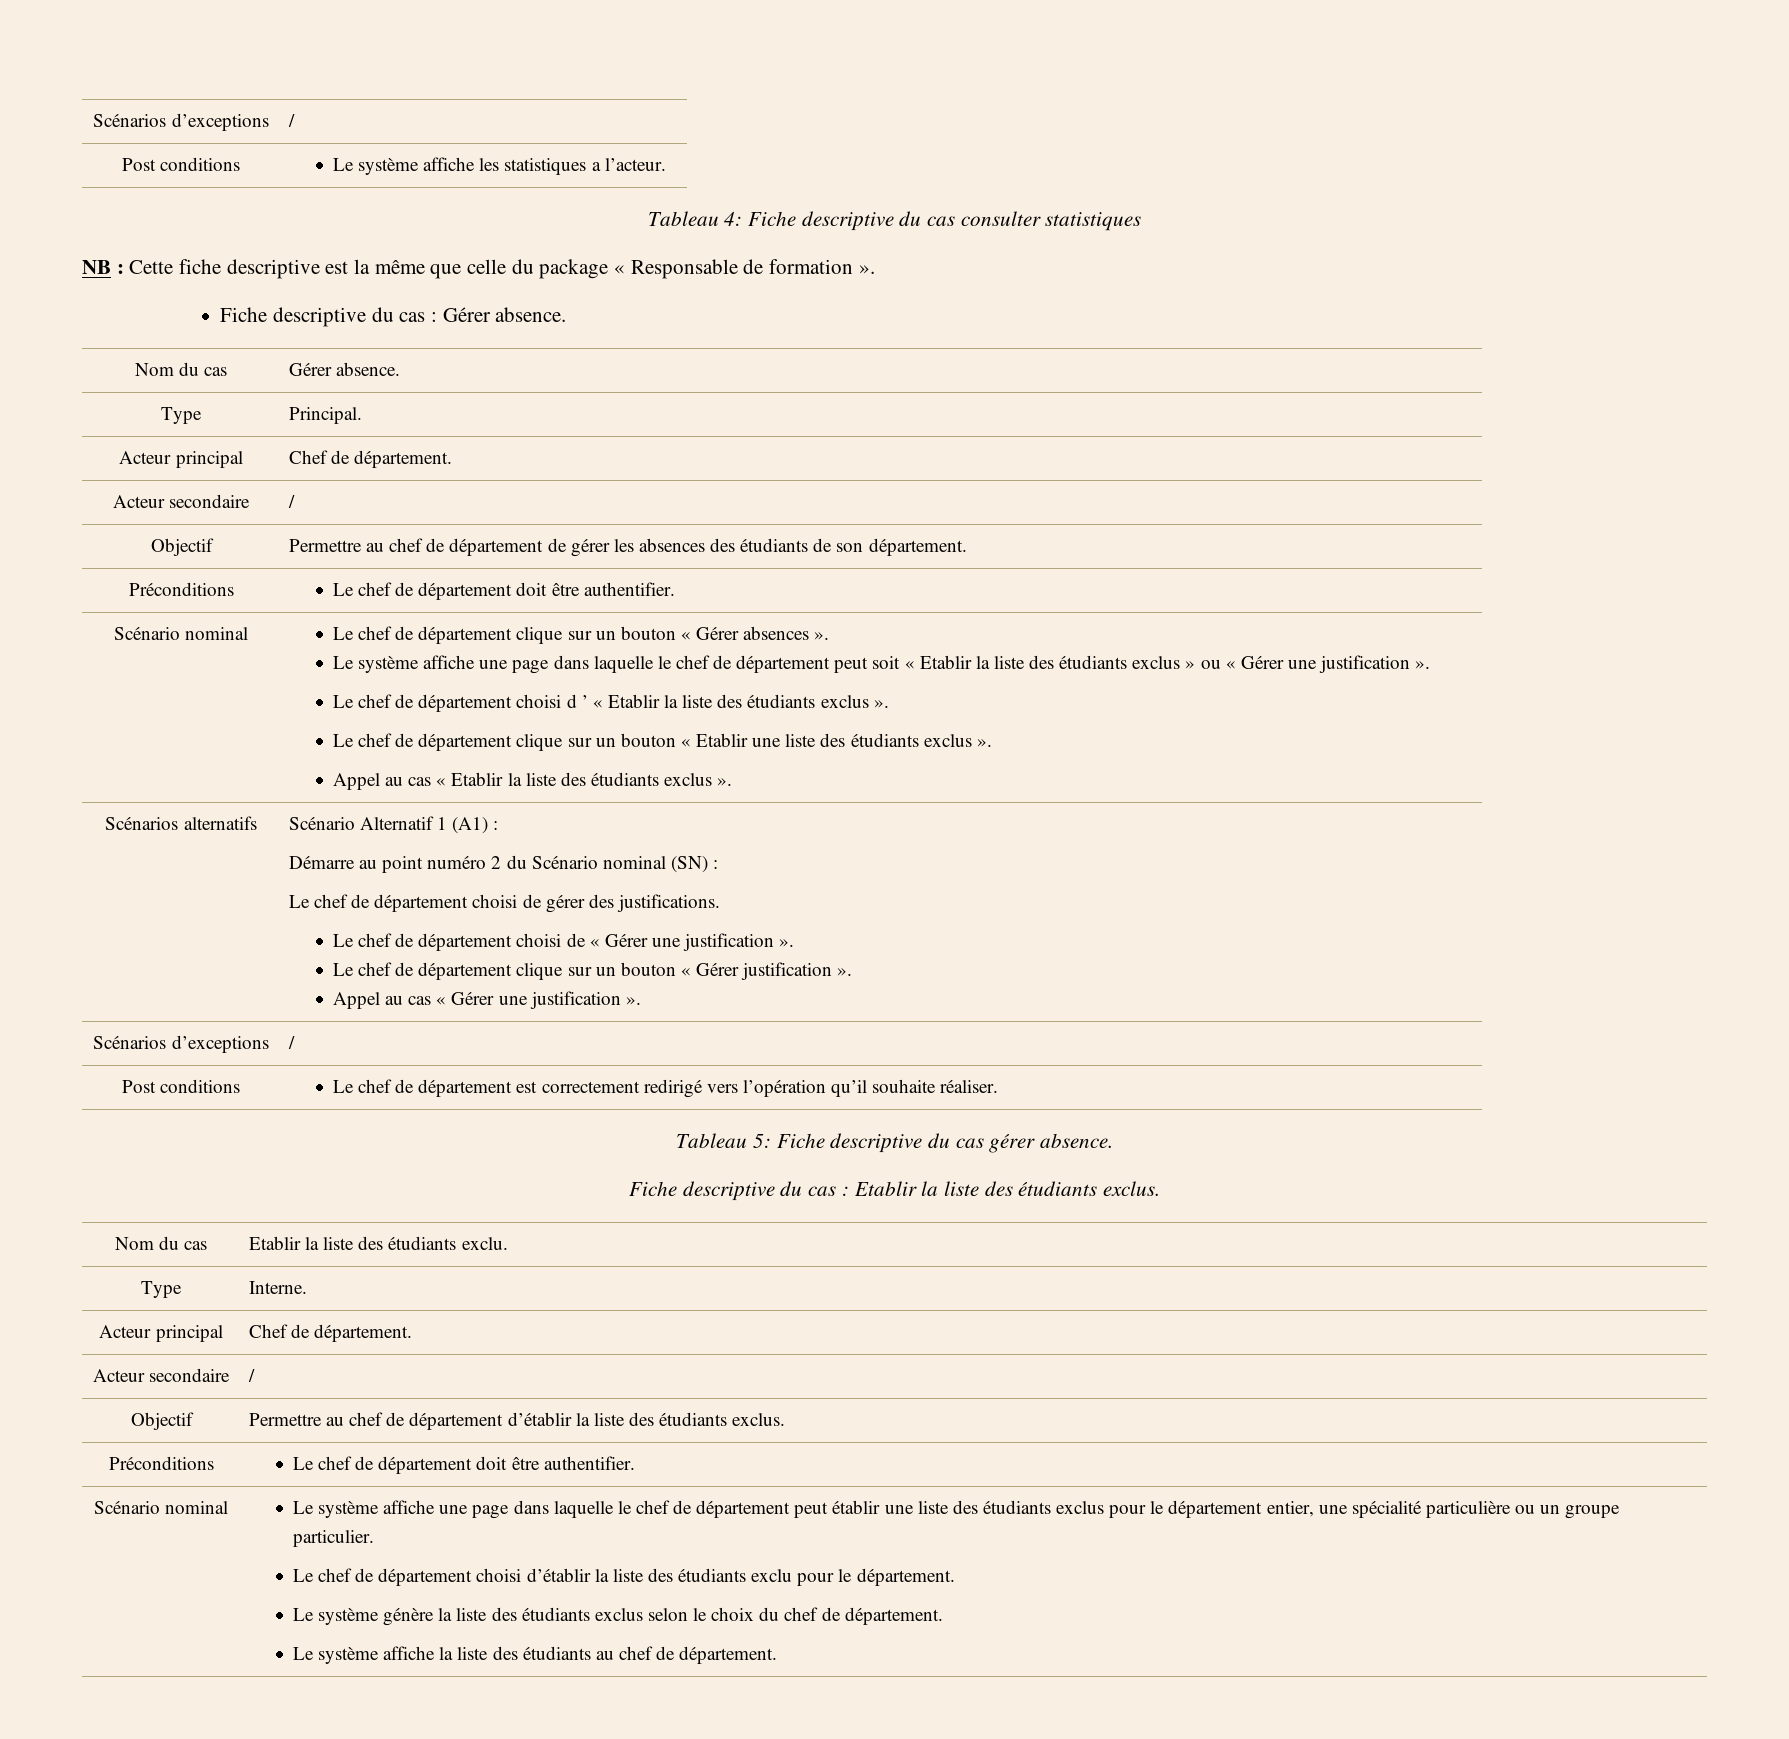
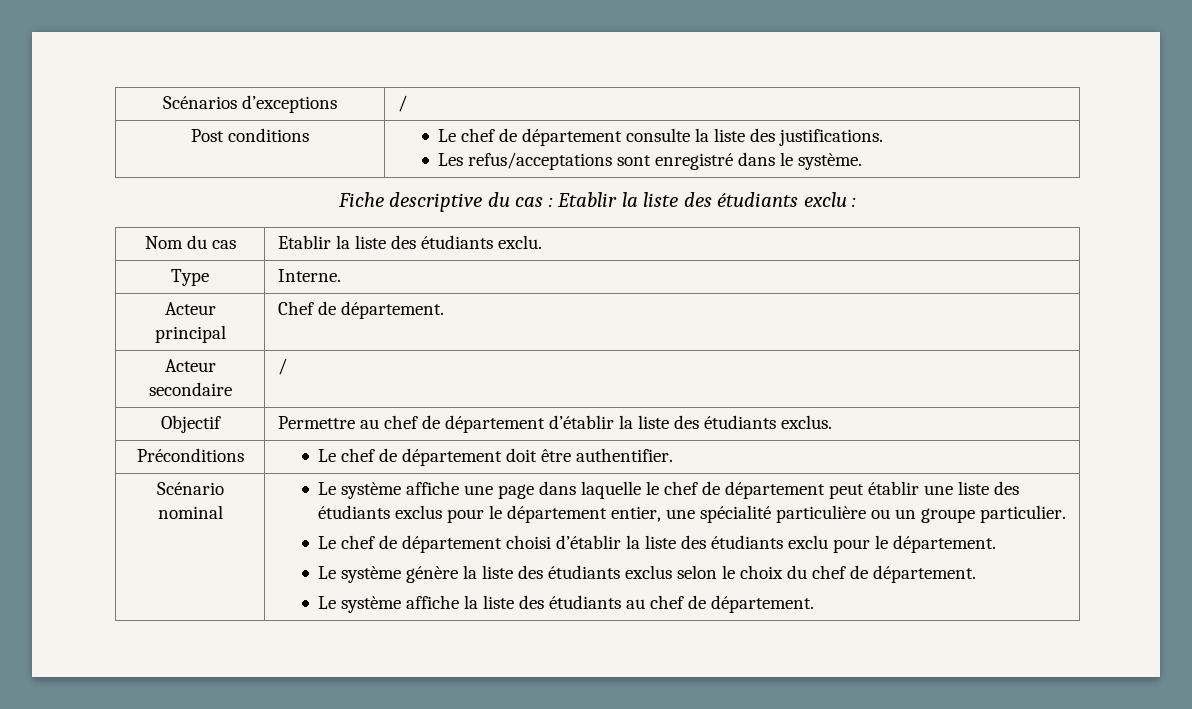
[93,113,269,131] [287,114,295,127] [121,157,241,171] [332,157,666,175] [647,211,1142,231] [82,259,875,279] [220,307,567,327] [134,362,228,376] [288,362,400,376] [161,407,202,424] [288,407,362,424] [119,451,243,468] [288,450,453,468] [112,494,251,508] [287,495,295,508] [150,538,214,556] [288,538,967,557] [128,582,234,596] [332,582,675,600] [113,627,249,640] [332,626,830,644] [332,655,1431,674] [332,694,889,712] [332,733,992,751] [332,772,733,790] [105,816,257,830] [288,816,499,834] [288,855,719,873] [288,894,720,913] [332,933,795,951] [332,962,853,980] [332,991,641,1009] [93,1035,269,1053] [287,1036,295,1049] Scénarios d’exceptions | / // Post conditions | Le système affiche les statistiques a l’acteur. // Tableau 4: Fiche descriptive du cas consulter statistiques // NB : Cette fiche descriptive est la même que celle du package « Responsable de formation ». // Fiche descriptive du cas : Gérer absence. // Nom du cas | Gérer absence. // Type | Principal. // Acteur principal | Chef de département. // Acteur secondaire | / // Objectif | Permettre au chef de département de gérer les absences des étudiants de son département. // Préconditions | Le chef de département doit être authentifier. // Scénario nominal | Le chef de département clique sur un bouton « Gérer absences ». // Le système affiche une page dans laquelle le chef de département peut soit « Etablir la liste des étudiants exclus » ou « Gérer une justification ». // Le chef de département choisi d ’ « Etablir la liste des étudiants exclus ». // Le chef de département clique sur un bouton « Etablir une liste des étudiants exclus ». // Appel au cas « Etablir la liste des étudiants exclus ». // Scénarios alternatifs | Scénario Alternatif 1 (A1) : // Démarre au point numéro 2 du Scénario nominal (SN) : // Le chef de département choisi de gérer des justifications. // Le chef de département choisi de « Gérer une justification ». // Le chef de département clique sur un bouton « Gérer justification ». // Appel au cas « Gérer une justification ». // Scénarios d’exceptions | / -> [163,95,337,113] [397,95,407,112] Scénarios d’exceptions | /
[516,1079,999,1098] [676,1133,1113,1153] est correctement redirigé vers l’opération qu’il souhaite réaliser. // Tableau 5: Fiche descriptive du cas gérer absence. -> [626,128,884,146] [438,152,863,170] consulte la liste des justifications. // Les refus/acceptations sont enregistré dans le système.
[1102,1181,1160,1196] exclus. -> [803,192,857,207] exclu :

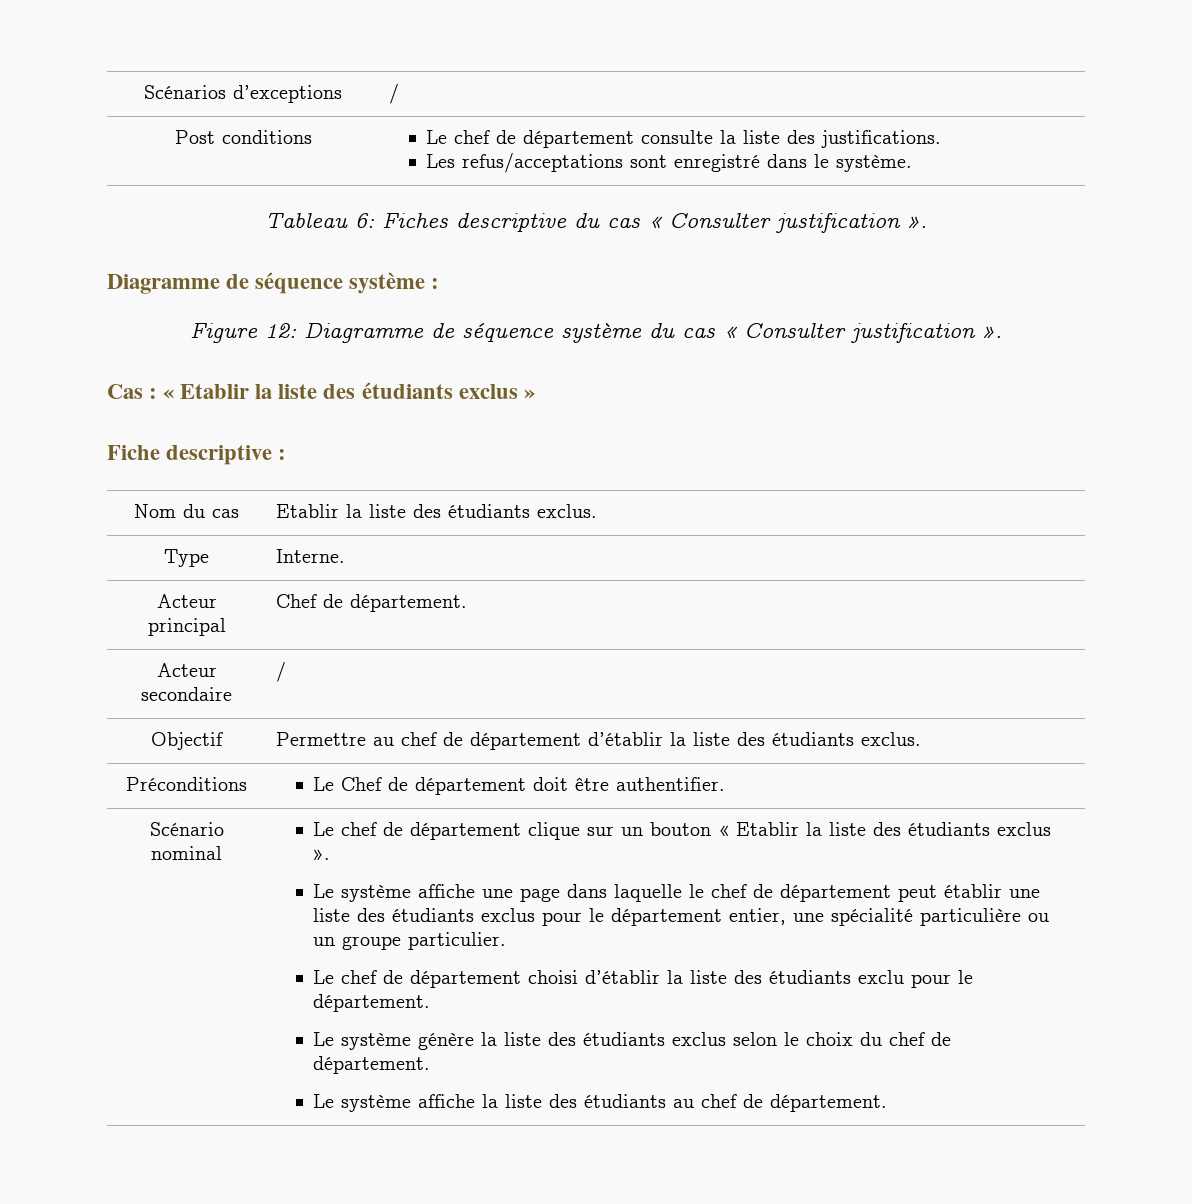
[337,192,847,212] Fiche descriptive du cas : Etablir la liste des étudiants exclu -> [265,213,927,233] [107,272,440,294] [190,322,1002,343] [107,382,535,399] [107,445,273,465] Tableau 6: Fiches descriptive du cas « Consulter justification ». // Diagramme de séquence système : // Figure 12: Diagramme de séquence système du cas « Consulter justification ». // Cas : « Etablir la liste des étudiants exclus » // Fiche descriptive
[497,235,542,249] exclu. -> [537,504,598,518] exclus.
[341,448,376,462] chef -> [341,777,383,791] Chef
(337, 488) none -> [341,822,1052,840] [313,849,331,860] [313,884,335,898] chef de département clique sur un bouton « Etablir la liste des étudiants exclus ». // Le

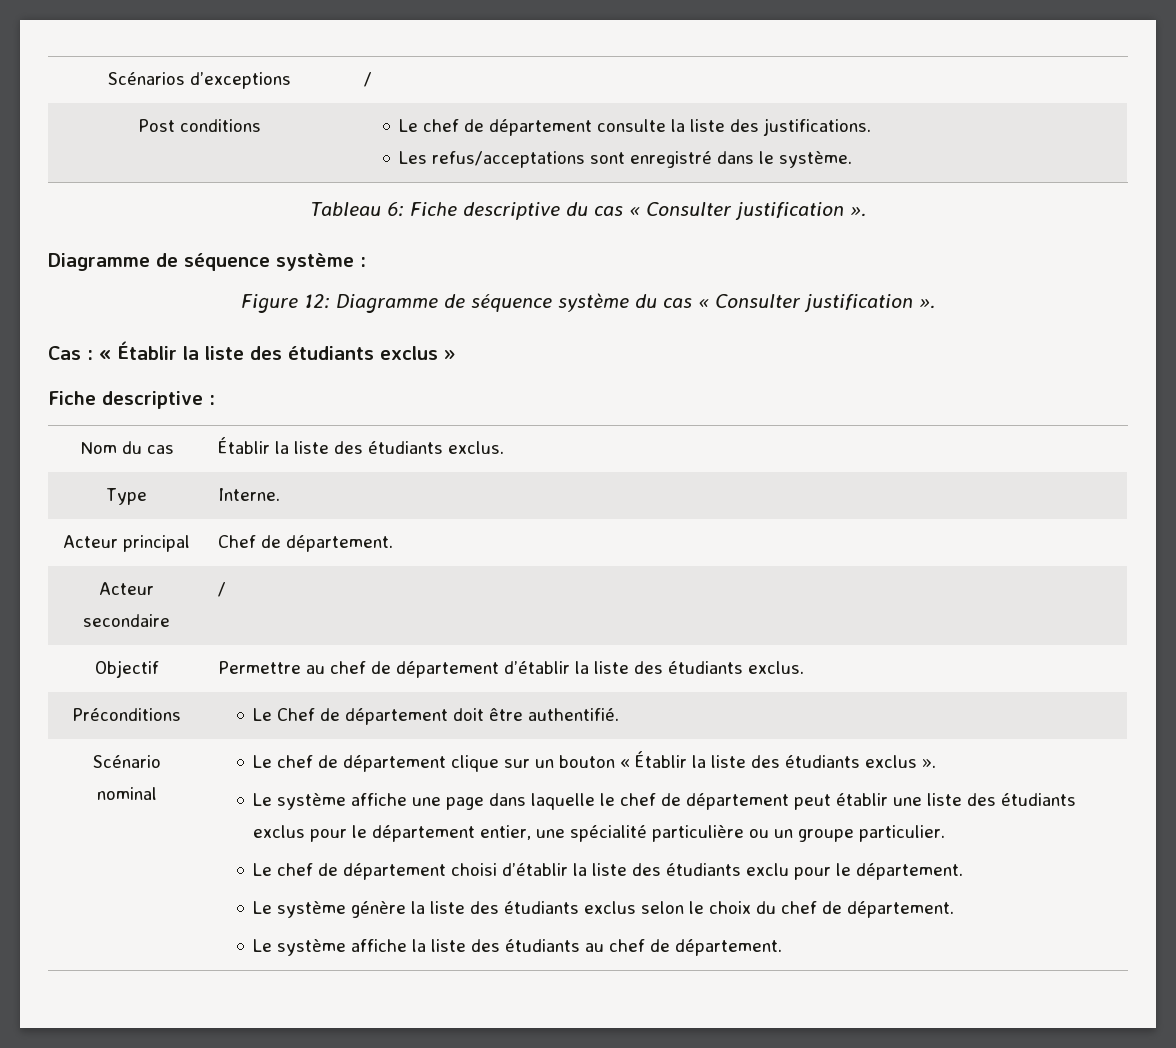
[382,213,448,228] Fiches -> [409,202,457,216] Fiche
[180,384,250,399] Etablir -> [117,341,177,360] Établir
[276,504,340,518] Etablir -> [217,437,270,454] Établir
[616,777,726,791] authentifier. -> [528,708,620,721] authentifié.
[736,822,800,836] Etablir -> [635,751,688,768] Établir

